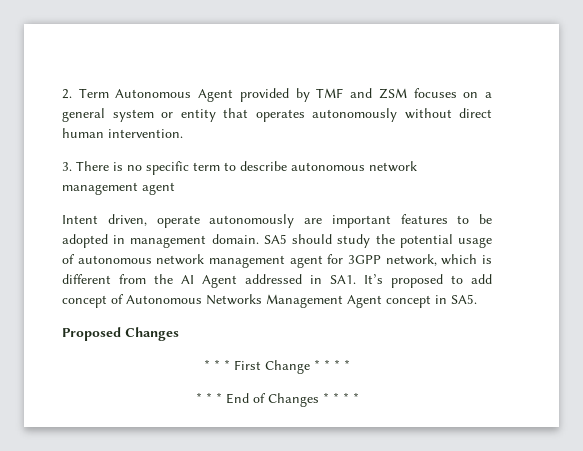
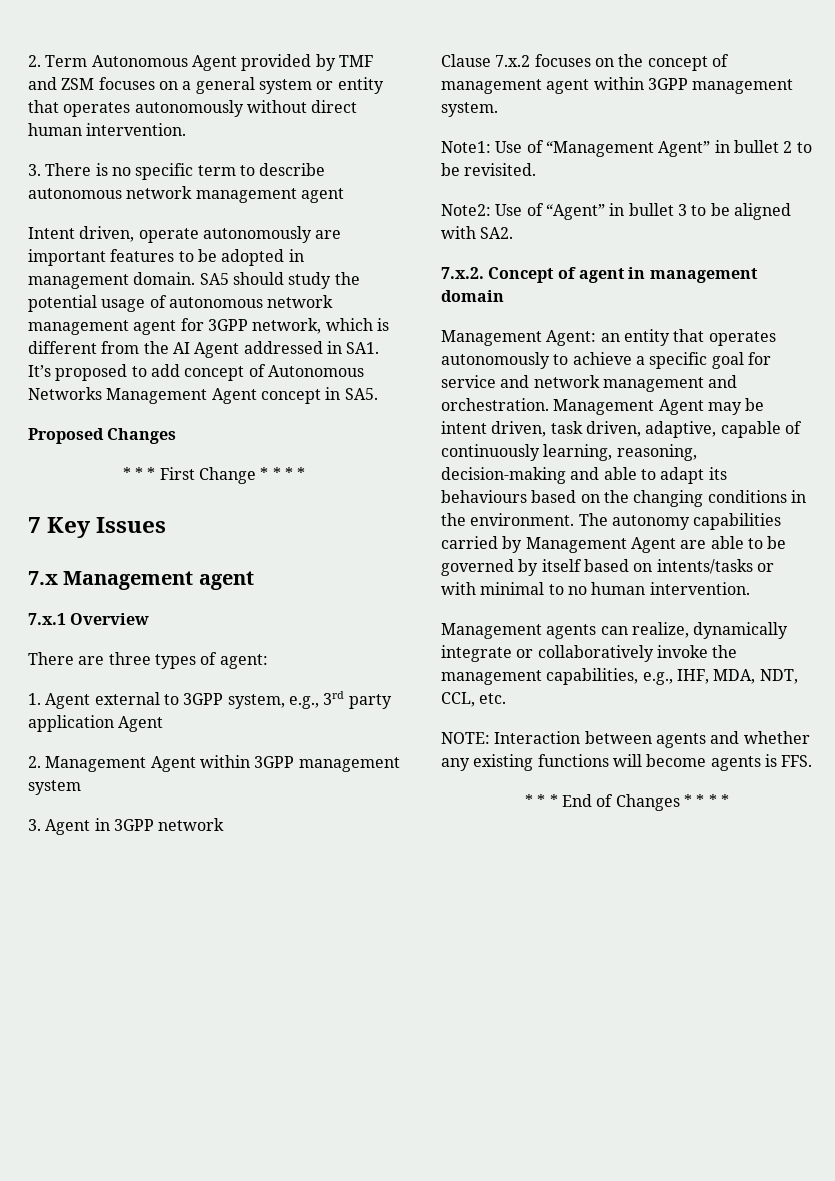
(350, 364) none -> [28,517,167,538] [28,571,254,590] [28,613,150,625] [28,652,268,669] [28,691,392,709] [28,715,164,732] [28,755,400,772] [28,780,81,795] [28,818,225,835] [441,54,729,71] [441,77,794,94] [441,102,498,117] [441,140,812,157] [441,163,537,176] [441,203,791,220] [441,226,514,239] [441,267,758,283] [441,290,504,302] [441,329,776,346] [441,352,771,369] [441,375,738,392] [441,398,765,415] [441,421,802,438] [441,444,697,461] [441,467,727,484] [441,490,806,507] [441,513,782,530] [441,536,787,553] [441,559,774,576] [441,582,750,595] [441,622,789,639] [441,645,738,662] [441,668,798,685] [441,692,507,707] [441,731,810,748] [441,754,813,771] // 7 Key Issues // 7.x Management agent // 7.x.1 Overview // There are three types of agent: // 1. Agent external to 3GPP system, e.g., 3rd party application Agent // 2. Management Agent within 3GPP management system // 3. Agent in 3GPP network // Clause 7.x.2 focuses on the concept of management agent within 3GPP management system. // Note1: Use of “Management Agent” in bullet 2 to be revisited. // Note2: Use of “Agent” in bullet 3 to be aligned with SA2. // 7.x.2. Concept of agent in management domain // Management Agent: an entity that operates autonomously to achieve a specific goal for service and network management and orchestration. Management Agent may be intent driven, task driven, adaptive, capable of continuously learning, reasoning, decision-making and able to adapt its behaviours based on the changing conditions in the environment. The autonomy capabilities carried by Management Agent are able to be governed by itself based on intents/tasks or with minimal to no human intervention. // Management agents can realize, dynamically integrate or collaboratively invoke the management capabilities, e.g., IHF, MDA, NDT, CCL, etc. // NOTE: Interaction between agents and whether any existing functions will become agents is FFS.

